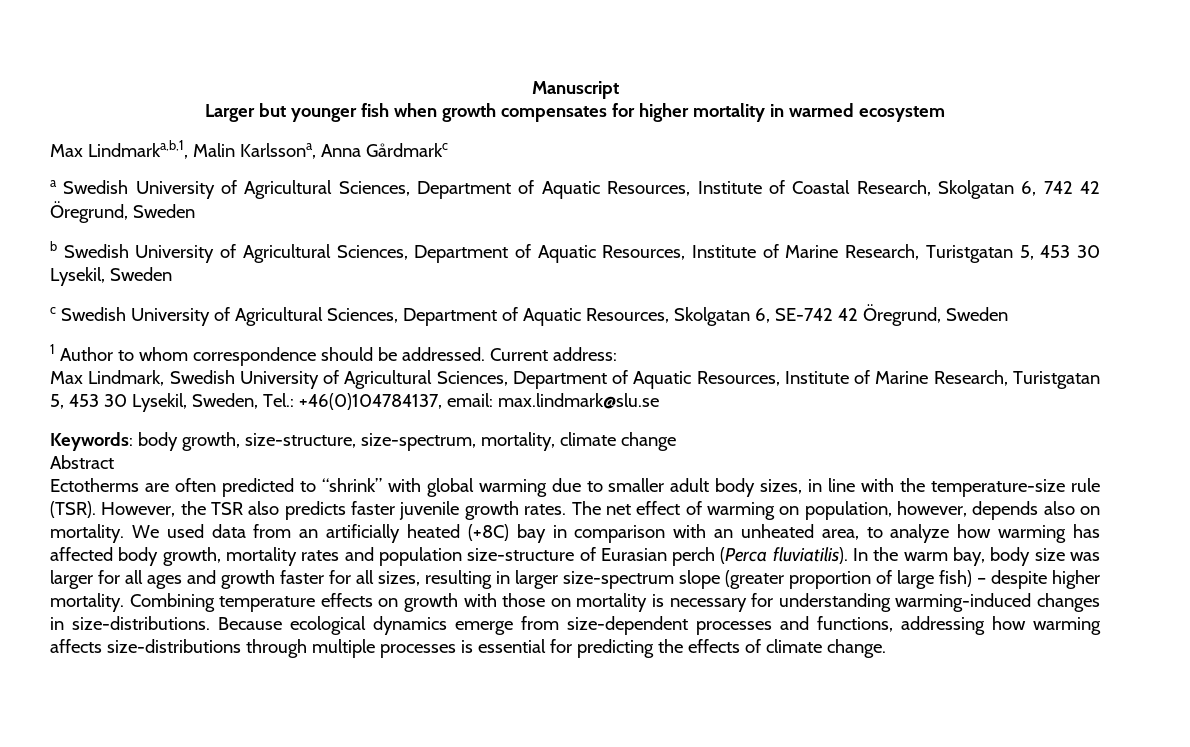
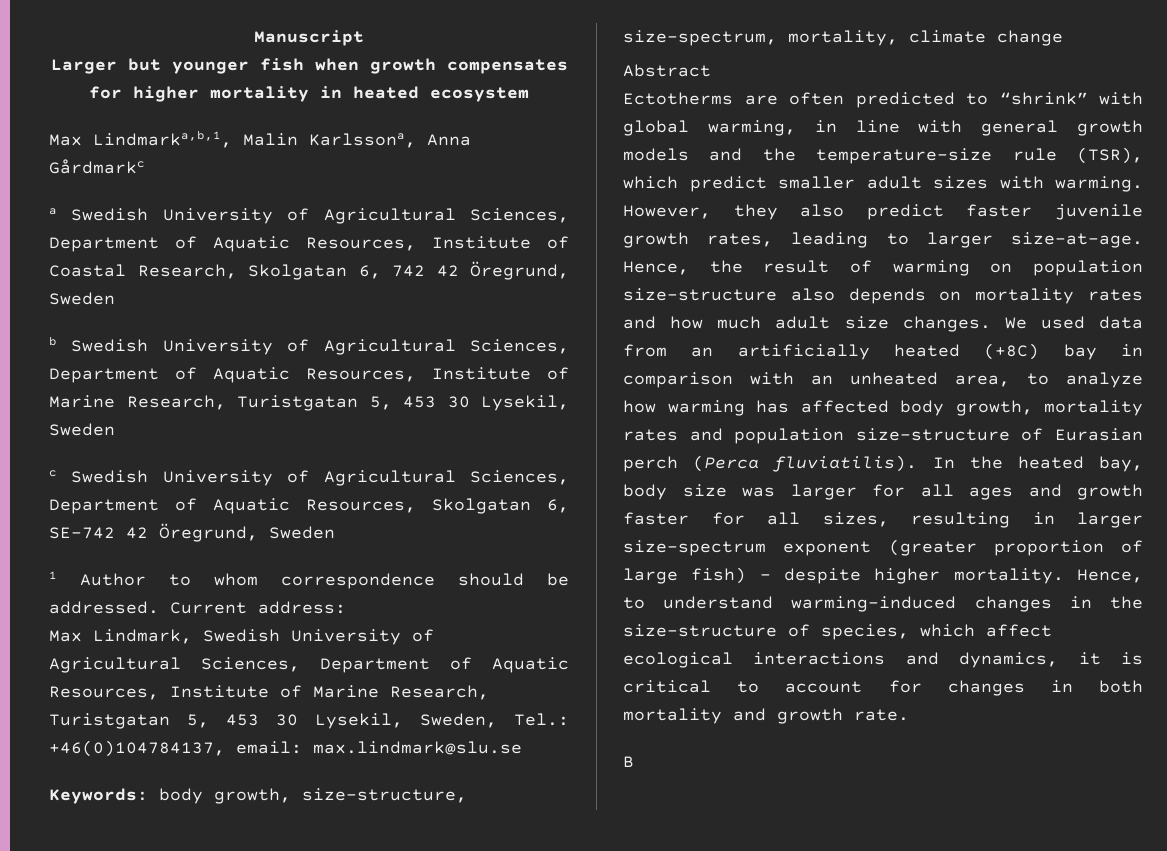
[788,103,854,117] warmed -> [353,86,419,99] heated
[478,478,1101,497] [50,501,1101,520] [50,524,124,543] warming due to smaller adult body sizes, in line with the temperature-size rule (TSR). However, the TSR also predicts faster juvenile growth rates. The net effect of warming on population, however, depends also on mortality. -> [707,120,1143,136] [623,147,1143,164] [623,176,1143,192] [623,204,1143,220] [623,232,1143,248] [623,260,1143,276] [623,288,1143,304] [623,316,991,332] warming, in line with general growth models and the temperature-size rule (TSR), which predict smaller adult sizes with warming. However, they also predict faster juvenile growth rates, leading to larger size-at-age. Hence, the result of warming on population size-structure also depends on mortality rates and how much adult size changes.
[903,552,948,561] warm -> [1017,456,1084,469] heated
[679,570,720,589] slope -> [783,541,872,556] exponent
[129,593,1101,612] [50,616,1101,635] [50,639,886,658] Combining temperature effects on growth with those on mortality is necessary for understanding warming-induced changes in size-distributions. Because ecological dynamics emerge from size-dependent processes and functions, addressing how warming affects size-distributions through multiple processes is essential for predicting the effects of climate change. -> [1077,569,1143,583] [623,596,1143,612] [623,624,1052,640] [623,652,1143,668] [623,680,1143,696] [623,708,909,724] [623,756,634,767] Hence, to understand warming-induced changes in the size-structure of species, which affect ecological interactions and dynamics, it is critical to account for changes in both mortality and growth rate. // B

